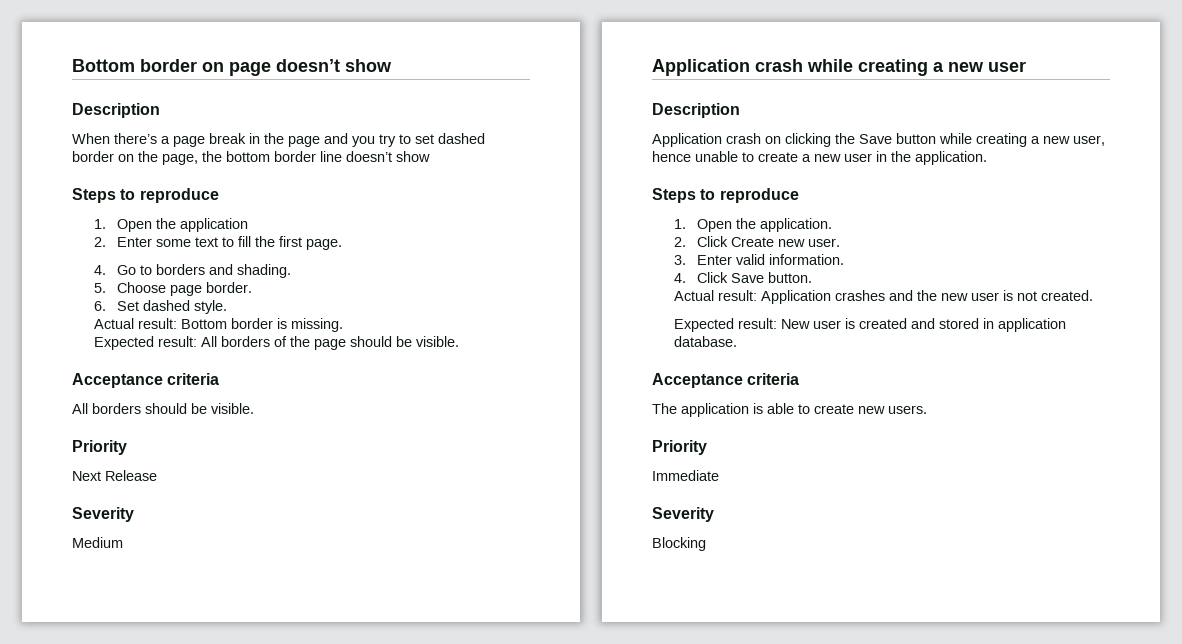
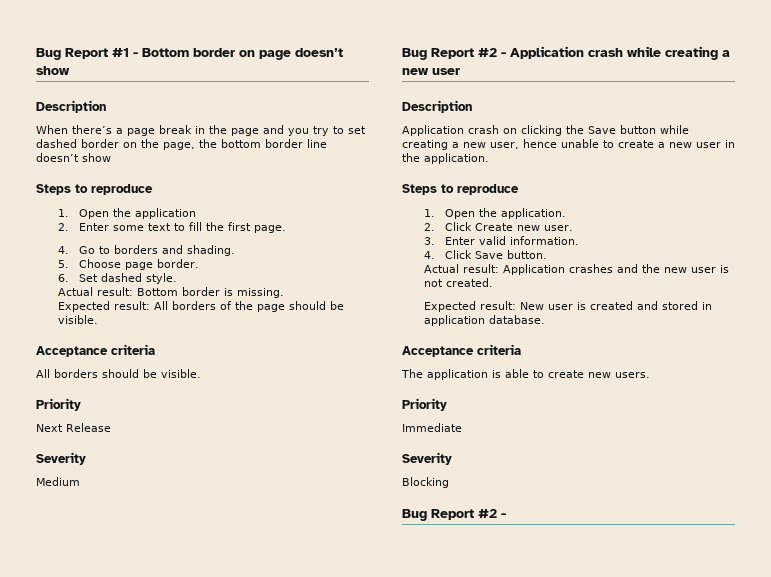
(72, 65) none -> [36,48,138,60] Bug Report #1 -
(123, 542) none -> [402,48,506,60] Bug Report #2 -
(706, 544) none -> [402,509,506,521] // Bug Report #2 -

